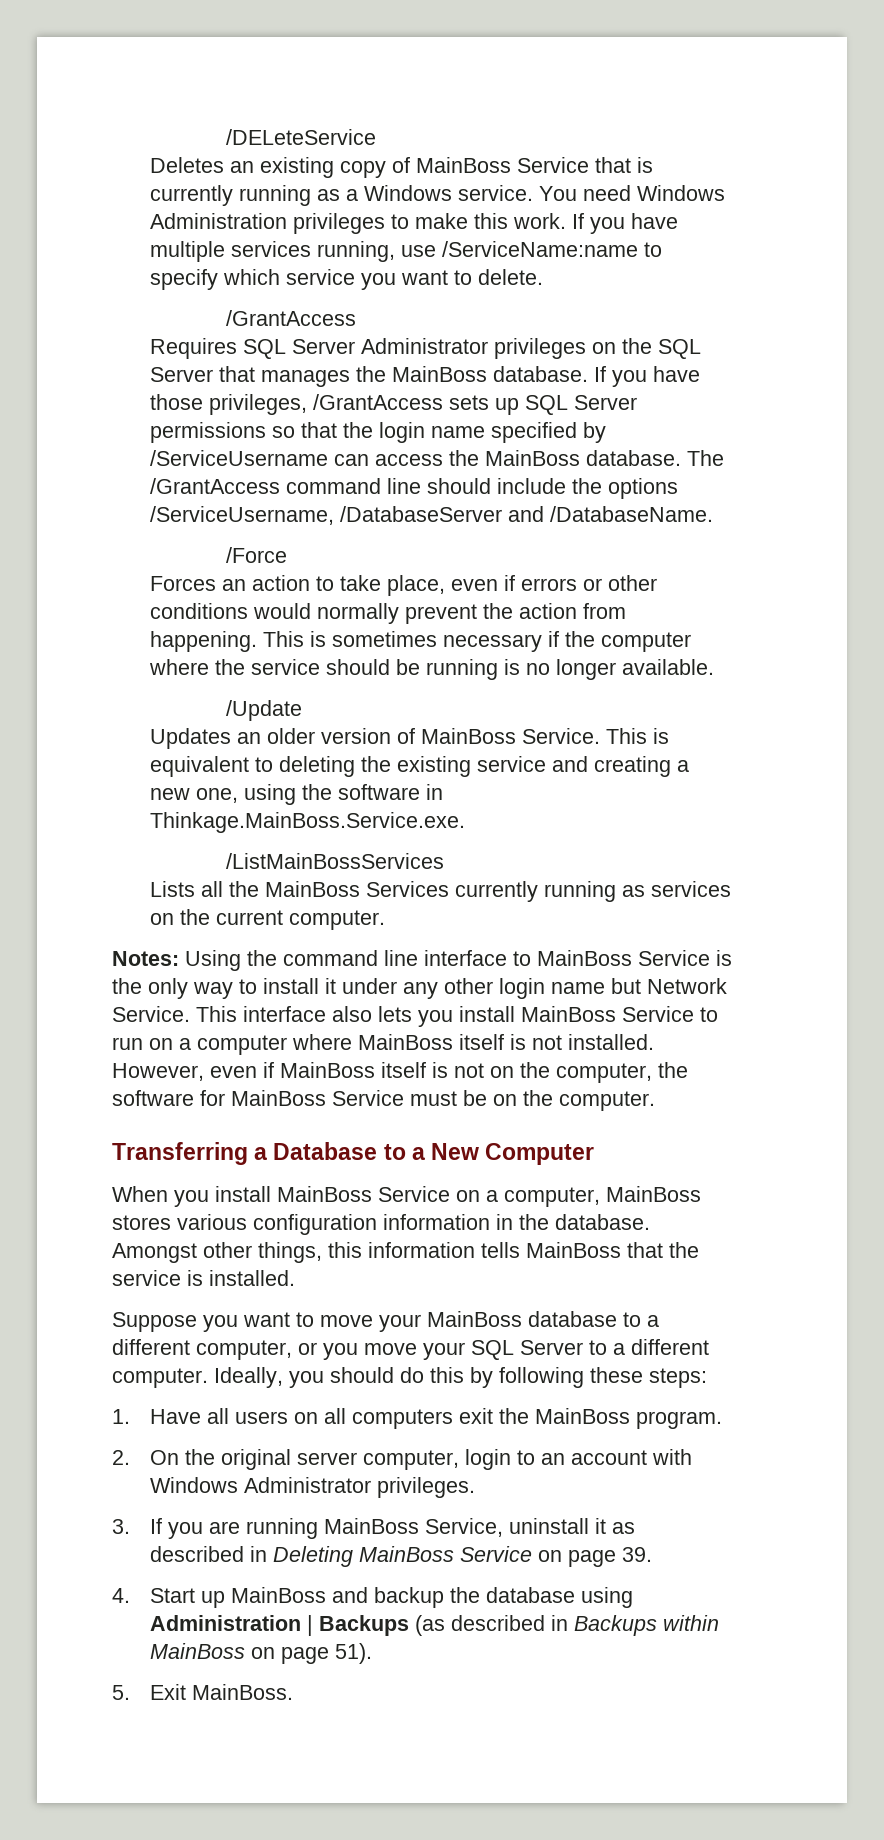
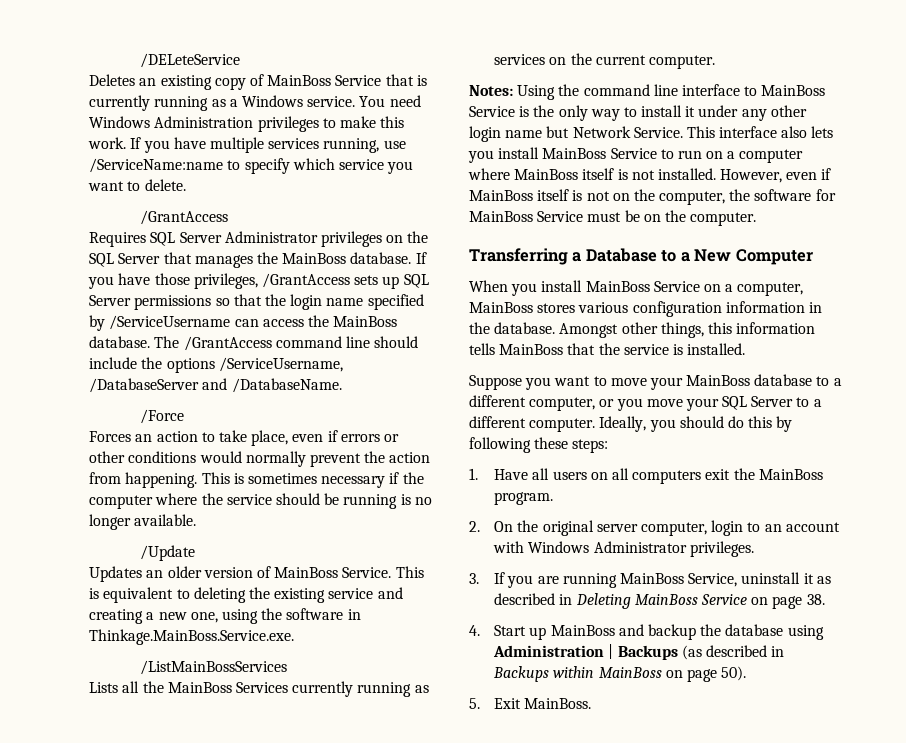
[621,1547,652,1562] 39. -> [806,594,825,605] 38.
[334,1643,372,1664] 51). -> [721,666,747,681] 50).

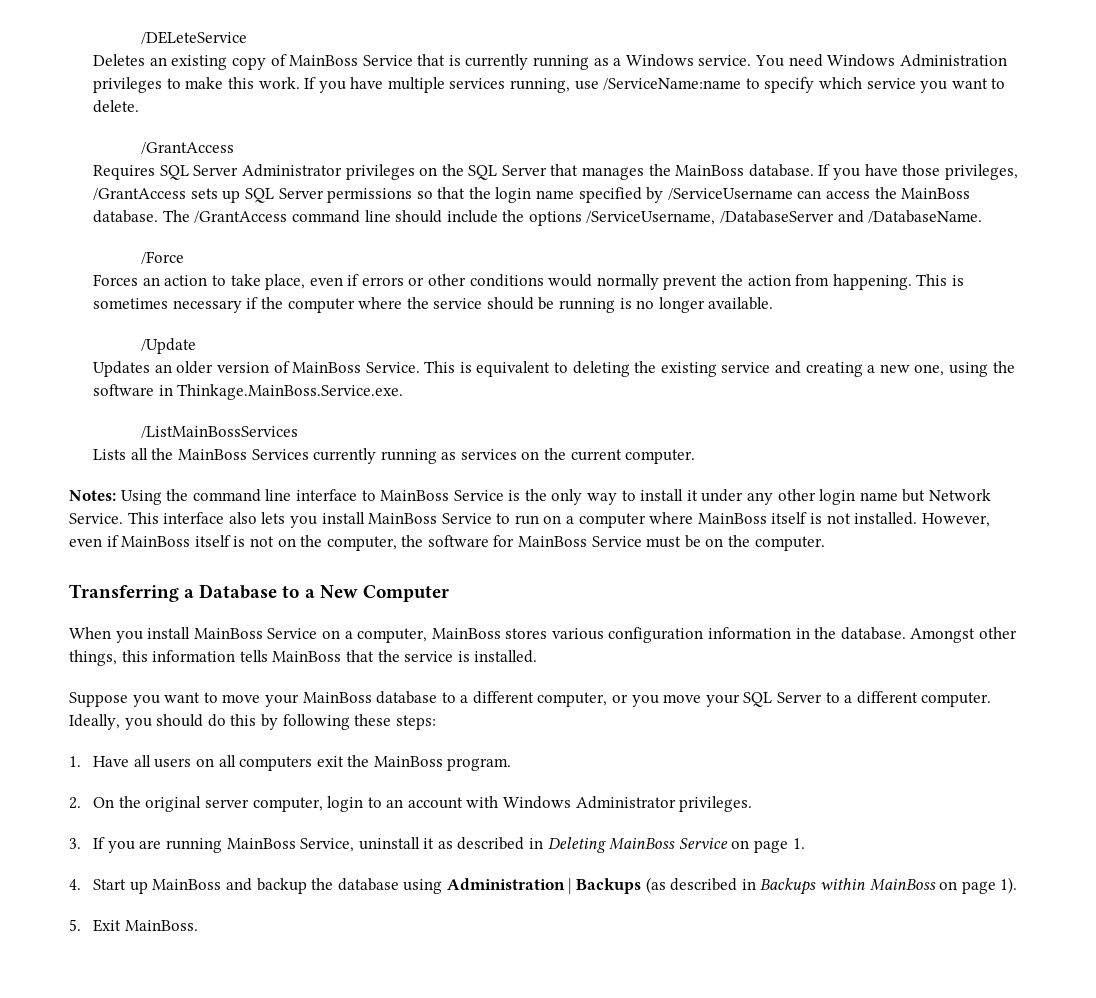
[806,594,825,605] 38. -> [792,838,805,849] 1.
[721,666,747,681] 50). -> [1000,877,1018,894] 1).

